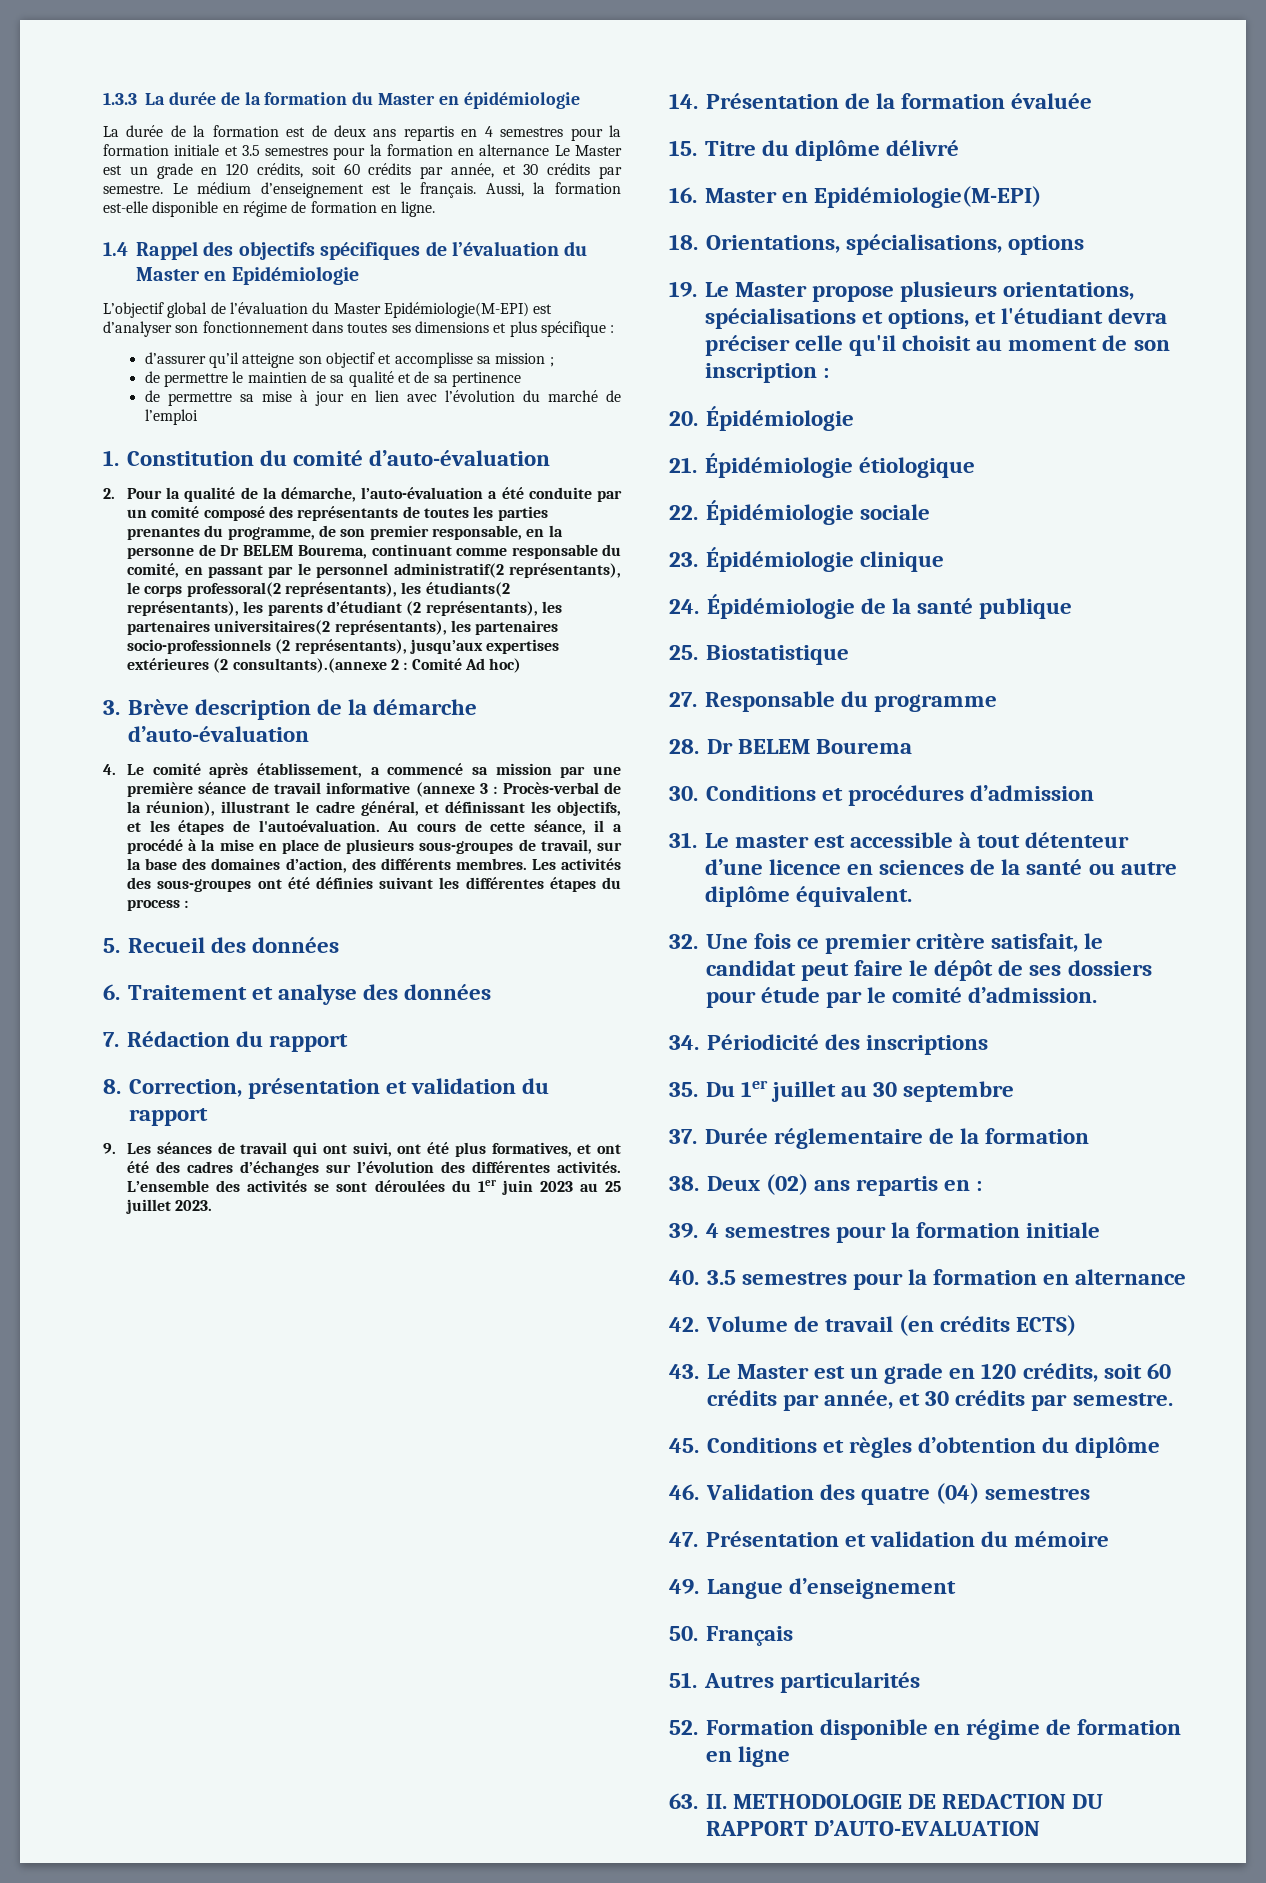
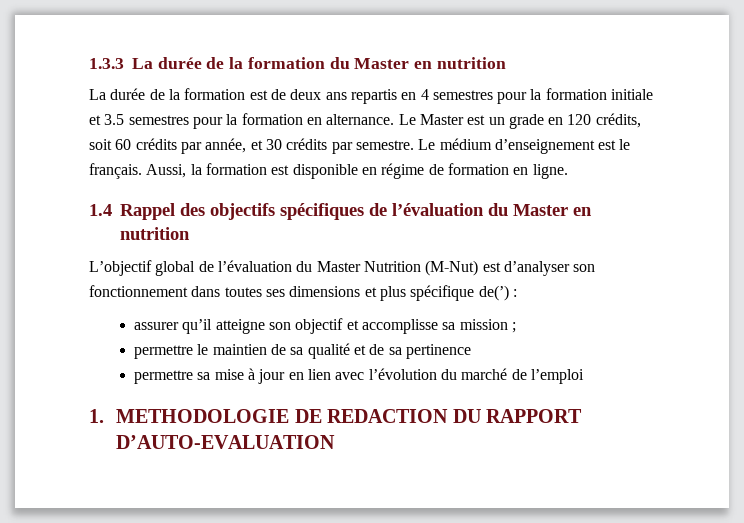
[463,92,580,109] épidémiologie -> [436,57,506,69] nutrition
[479,144,550,156] alternance -> [326,114,395,125] alternance.
[103,201,148,213] est-elle -> [271,165,290,175] est
[231,266,359,285] Epidémiologie -> [120,227,190,240] nutrition
[383,302,529,318] Epidémiologie(M-EPI) -> [363,260,479,276] Nutrition (M-Nut)
[610,325,615,333] [144,352,206,364] : // d’assurer -> [478,285,517,301] [133,322,179,330] de(’) : // assurer
[144,371,160,383] de -> (516, 327) none
[144,390,160,402] de -> (471, 351) none
[127,450,551,466] [103,487,623,502] [127,506,548,521] [127,525,563,540] [127,544,621,559] [127,563,621,578] [127,582,510,597] [127,601,563,616] [127,620,559,635] [127,639,560,654] [127,658,522,673] [103,699,478,720] [128,726,309,742] [103,763,622,778] [127,782,621,797] [127,801,622,816] [127,820,623,835] [127,839,623,854] [127,858,622,873] [127,877,621,892] [127,899,189,911] [103,937,340,953] [103,984,492,1005] [103,1031,349,1052] [103,1078,550,1099] [129,1108,208,1126] [103,1142,622,1157] [127,1161,621,1176] [127,1180,621,1195] [126,1199,213,1214] [669,93,1093,109] [669,140,960,161] [669,186,1042,208] [669,234,1085,255] [669,281,1135,302] [705,308,1168,329] [705,335,1170,356] [705,363,830,383] [669,406,854,431] [669,453,976,478] [669,500,931,525] [669,547,945,572] [669,594,1073,619] [669,645,849,665] [669,691,998,712] [669,739,913,754] [669,785,1095,806] [669,832,1130,848] [705,859,1177,875] [705,886,913,907] [669,933,1104,954] [706,960,1152,981] [706,987,1098,1008] [669,1034,989,1055] [669,1080,1015,1102] [669,1128,1090,1149] [669,1174,983,1196] [669,1222,1101,1243] [669,1269,1187,1290] [669,1315,1077,1336] [669,1363,1171,1384] [707,1390,1173,1411] [669,1437,1161,1458] [669,1483,1091,1505] [669,1531,1110,1547] [669,1578,957,1599] [669,1626,793,1646] [669,1672,921,1693] [669,1719,1182,1740] [706,1746,791,1767] [669,1793,727,1809] Constitution du comité d’auto-évaluation // 2. Pour la qualité de la démarche, l’auto-évaluation a été conduite par un comité composé des représentants de toutes les parties prenantes du programme, de son premier responsable, en la personne de Dr BELEM Bourema, continuant comme responsable du comité, en passant par le personnel administratif(2 représentants), le corps professoral(2 représentants), les étudiants(2 représentants), les parents d’étudiant (2 représentants), les partenaires universitaires(2 représentants), les partenaires socio-professionnels (2 représentants), jusqu’aux expertises extérieures (2 consultants).(annexe 2 : Comité Ad hoc) // 3. Brève description de la démarche d’auto-évaluation // 4. Le comité après établissement, a commencé sa mission par une première séance de travail informative (annexe 3 : Procès-verbal de la réunion), illustrant le cadre général, et définissant les objectifs, et les étapes de l'autoévaluation. Au cours de cette séance, il a procédé à la mise en place de plusieurs sous-groupes de travail, sur la base des domaines d’action, des différents membres. Les activités des sous-groupes ont été définies suivant les différentes étapes du process : // 5. Recueil des données // 6. Traitement et analyse des données // 7. Rédaction du rapport // 8. Correction, présentation et validation du rapport // 9. Les séances de travail qui ont suivi, ont été plus formatives, et ont été des cadres d’échanges sur l’évolution des différentes activités. L’ensemble des activités se sont déroulées du 1er juin 2023 au 25 juillet 2023. // 14. Présentation de la formation évaluée // 15. Titre du diplôme délivré // 16. Master en Epidémiologie(M-EPI) // 18. Orientations, spécialisations, options // 19. Le Master propose plusieurs orientations, spécialisations et options, et l'étudiant devra préciser celle qu'il choisit au moment de son inscription : // 20. Épidémiologie // 21. Épidémiologie étiologique // 22. Épidémiologie sociale // 23. Épidémiologie clinique // 24. Épidémiologie de la santé publique // 25. Biostatistique // 27. Responsable du programme // 28. Dr BELEM Bourema // 30. Conditions et procédures d’admission // 31. Le master est accessible à tout détenteur d’une licence en sciences de la santé ou autre diplôme équivalent. // 32. Une fois ce premier critère satisfait, le candidat peut faire le dépôt de ses dossiers pour étude par le comité d’admission. // 34. Périodicité des inscriptions // 35. Du 1er juillet au 30 septembre // 37. Durée réglementaire de la formation // 38. Deux (02) ans repartis en : // 39. 4 semestres pour la formation initiale // 40. 3.5 semestres pour la formation en alternance // 42. Volume de travail (en crédits ECTS) // 43. Le Master est un grade en 120 crédits, soit 60 crédits par année, et 30 crédits par semestre. // 45. Conditions et règles d’obtention du diplôme // 46. Validation des quatre (04) semestres // 47. Présentation et validation du mémoire // 49. Langue d’enseignement // 50. Français // 51. Autres particularités // 52. Formation disponible en régime de formation en ligne // 63. II. -> (104, 416) none

